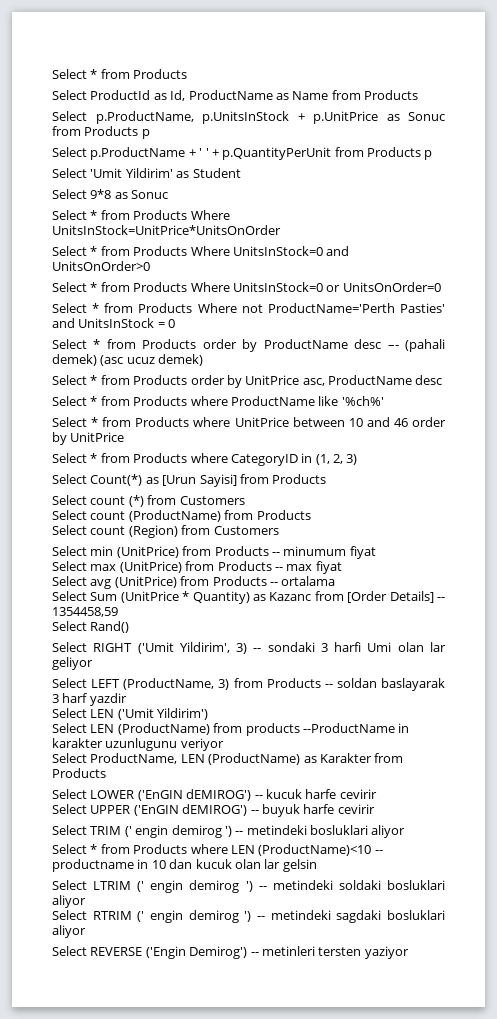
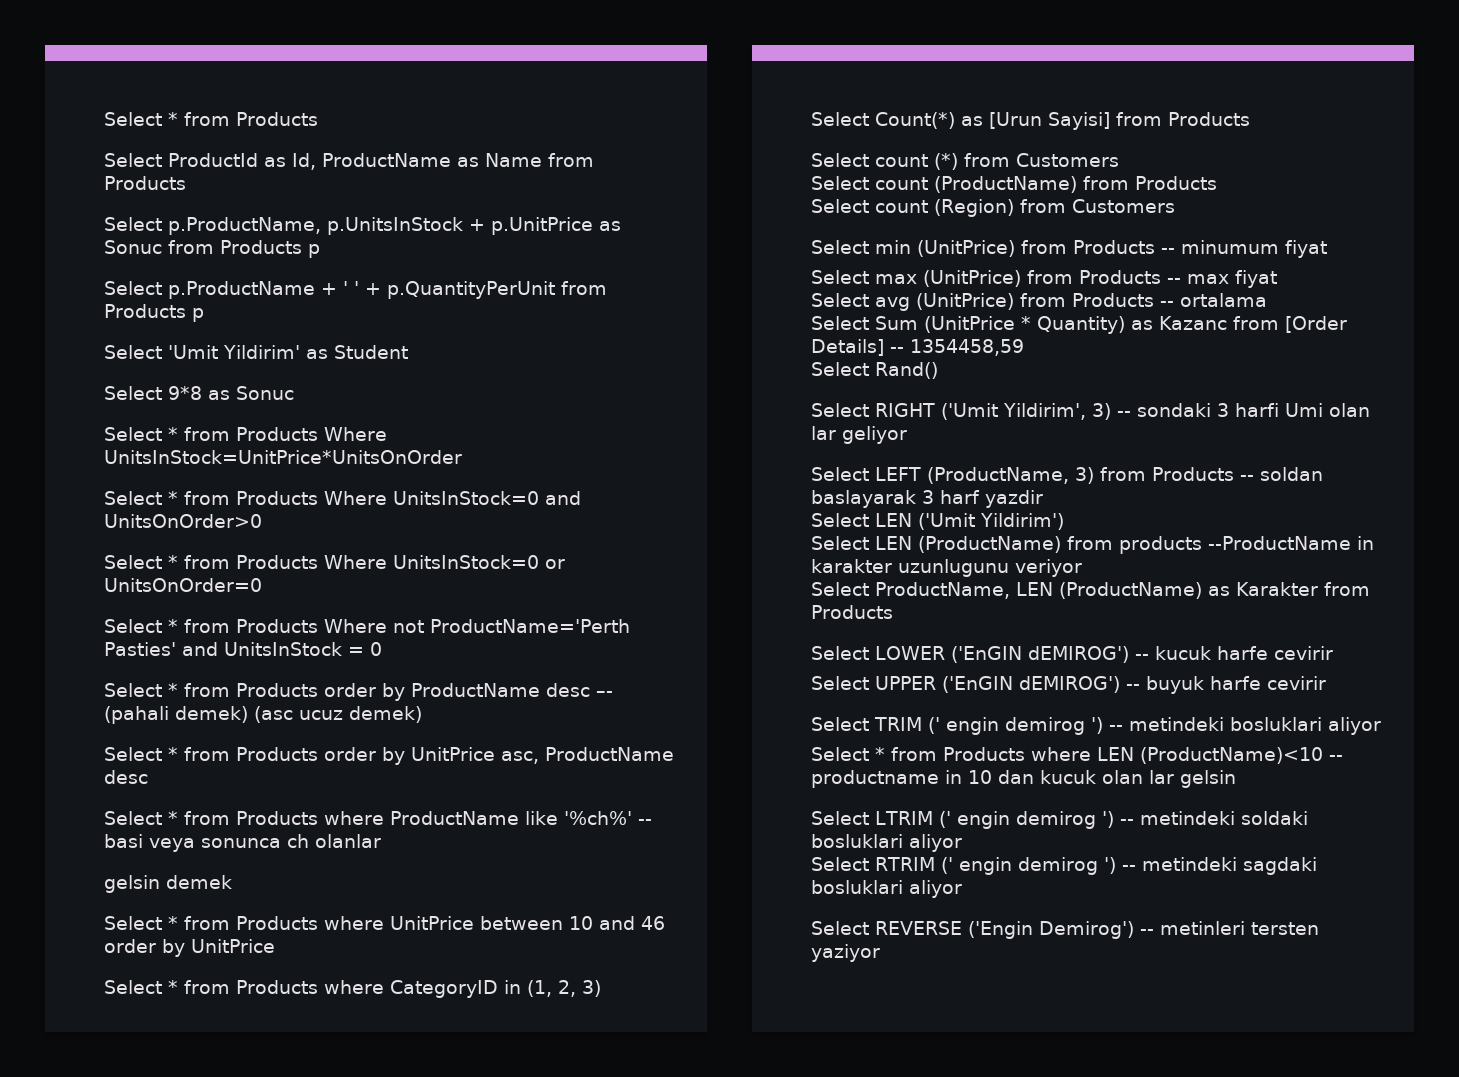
(384, 401) none -> [637,819,652,825] [104,834,381,852] [104,875,232,893] -- basi veya sonunca ch olanlar // gelsin demek

